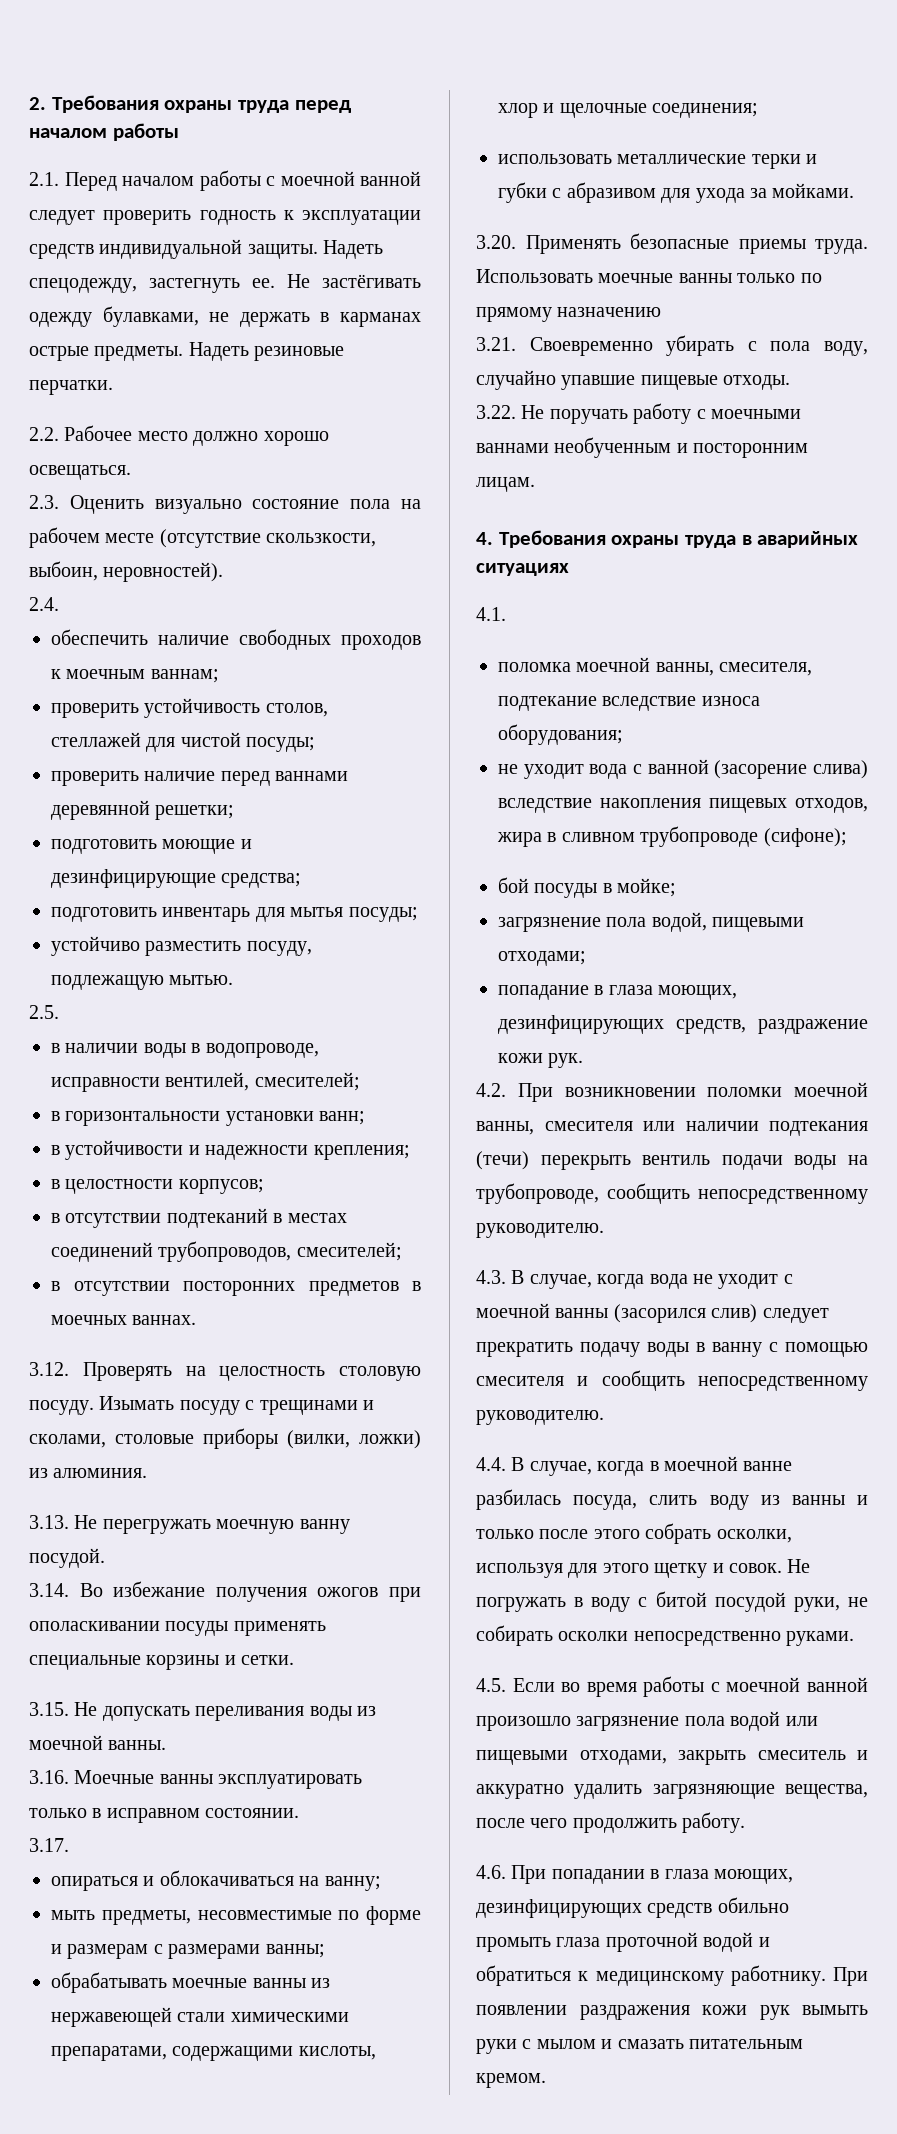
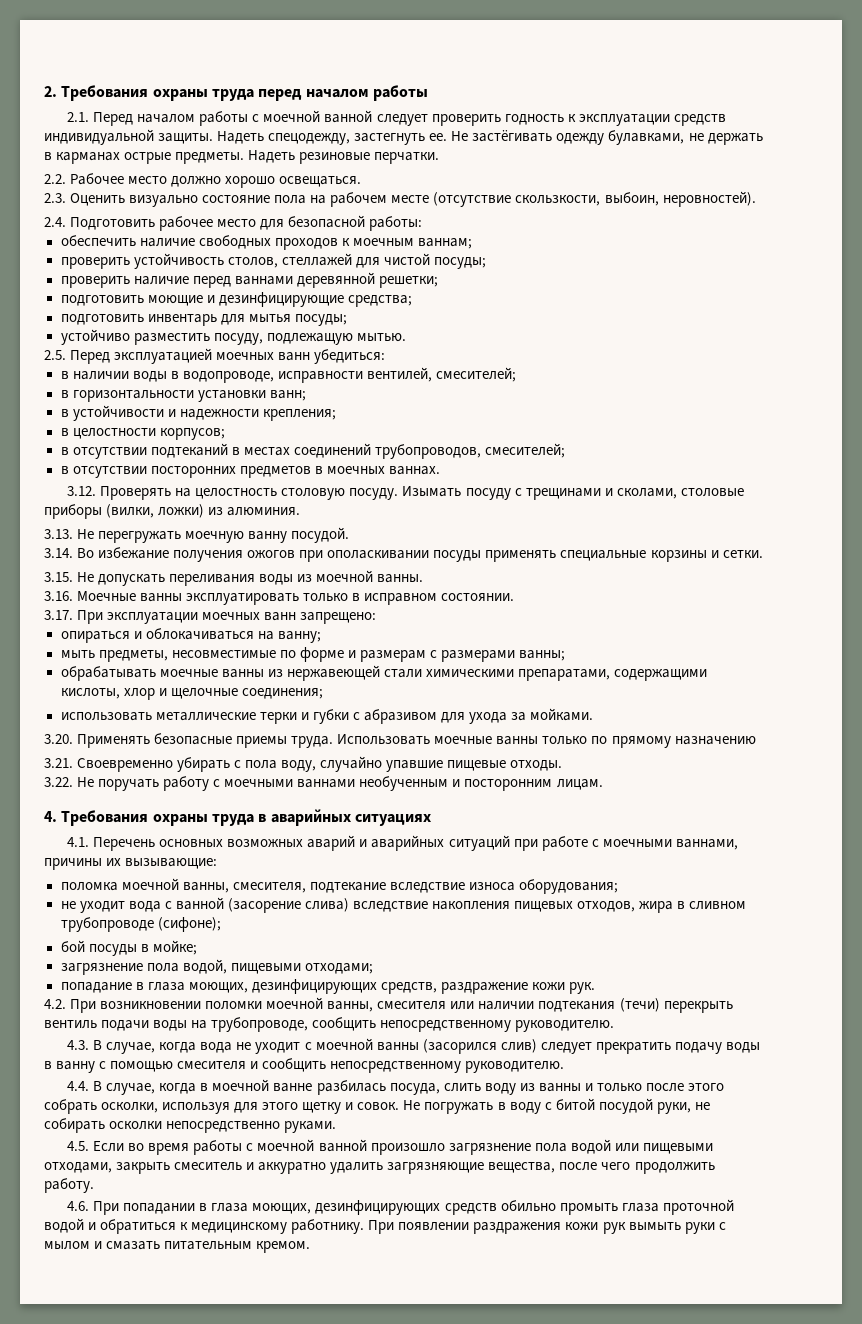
(59, 604) none -> [70,215,423,231] Подготовить рабочее место для безопасной работы:
(59, 1012) none -> [70,348,386,364] Перед эксплуатацией моечных ванн убедиться:
(69, 1845) none -> [77,610,377,624] При эксплуатации моечных ванн запрещено:
(506, 614) none -> [93,835,738,851] [44,858,218,870] Перечень основных возможных аварий и аварийных ситуаций при работе c моечными ваннами, причины их вызывающие:

